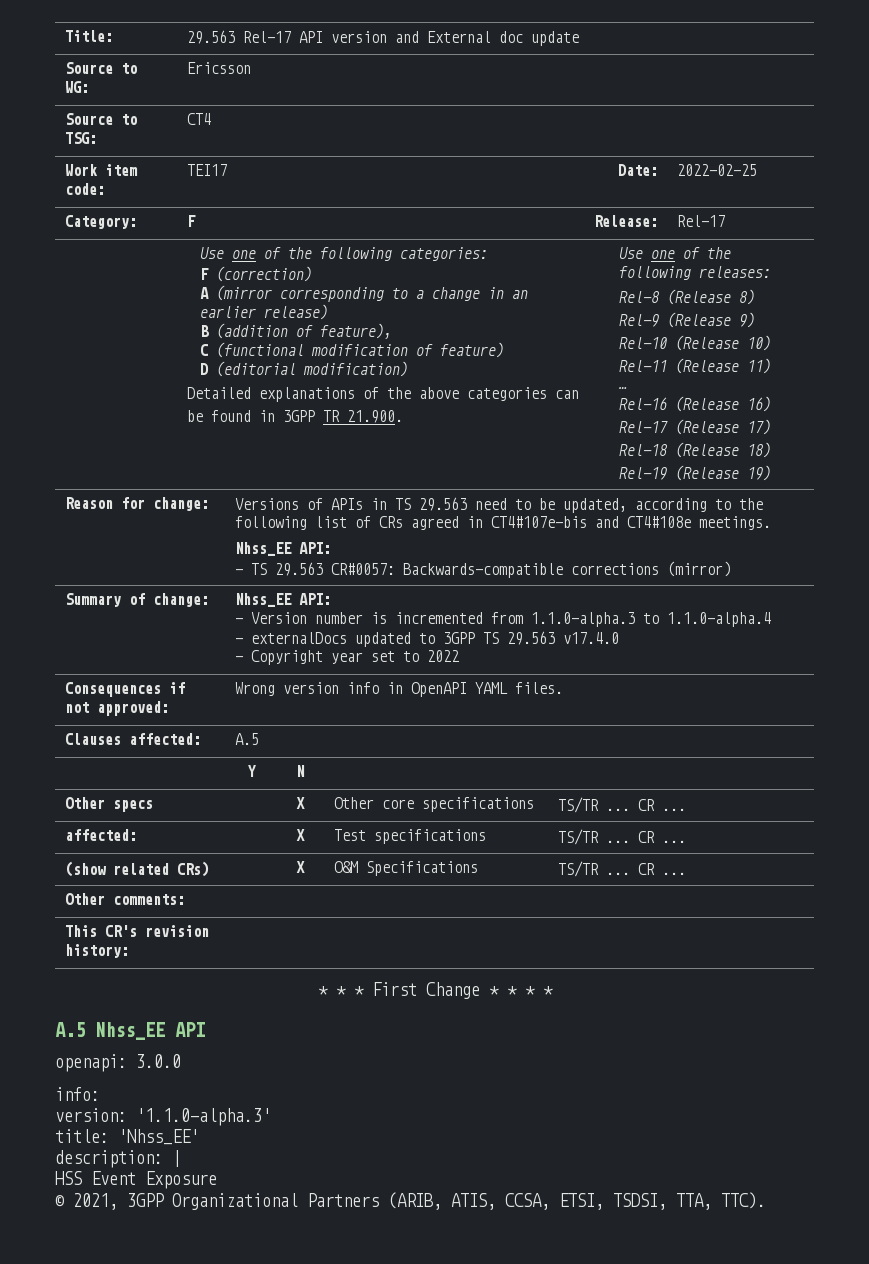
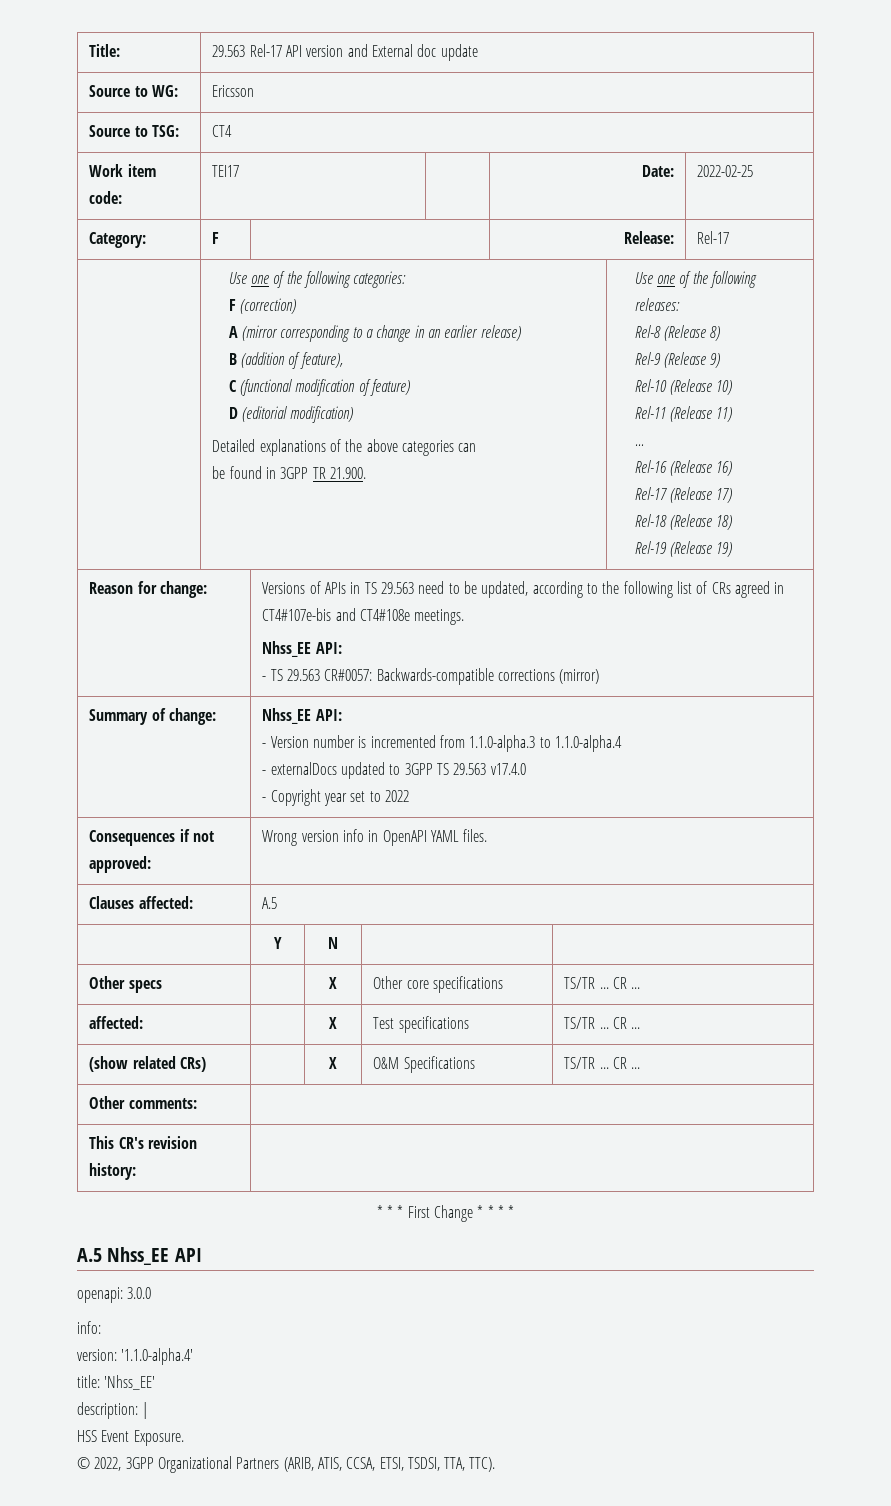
[136,1108,271,1126] '1.1.0-alpha.3' -> [121,1348,194,1365] '1.1.0-alpha.4'
[145,1171,217,1189] Exposure -> [133,1430,184,1446] Exposure.
[73,1193,118,1210] 2021, -> [94,1457,122,1471] 2022,

